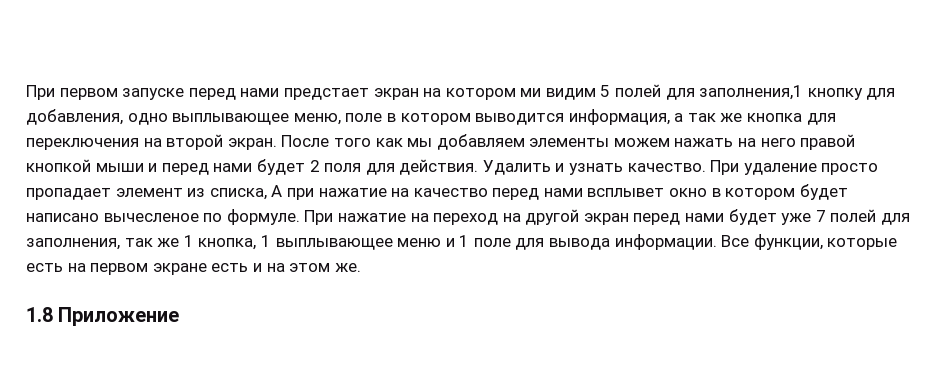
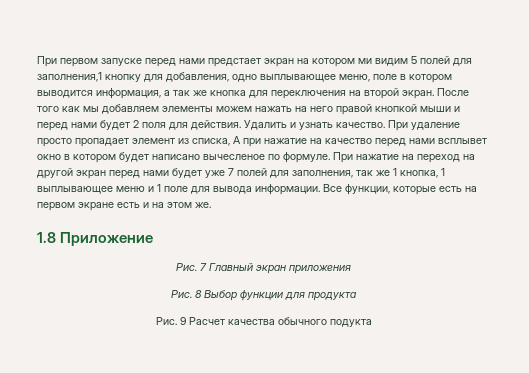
(180, 316) none -> [176,263,351,274] [171,290,356,301] [155,317,372,327] // Рис. 7 Главный экран приложения // Рис. 8 Выбор функции для продукта // Рис. 9 Расчет качества обычного подукта

